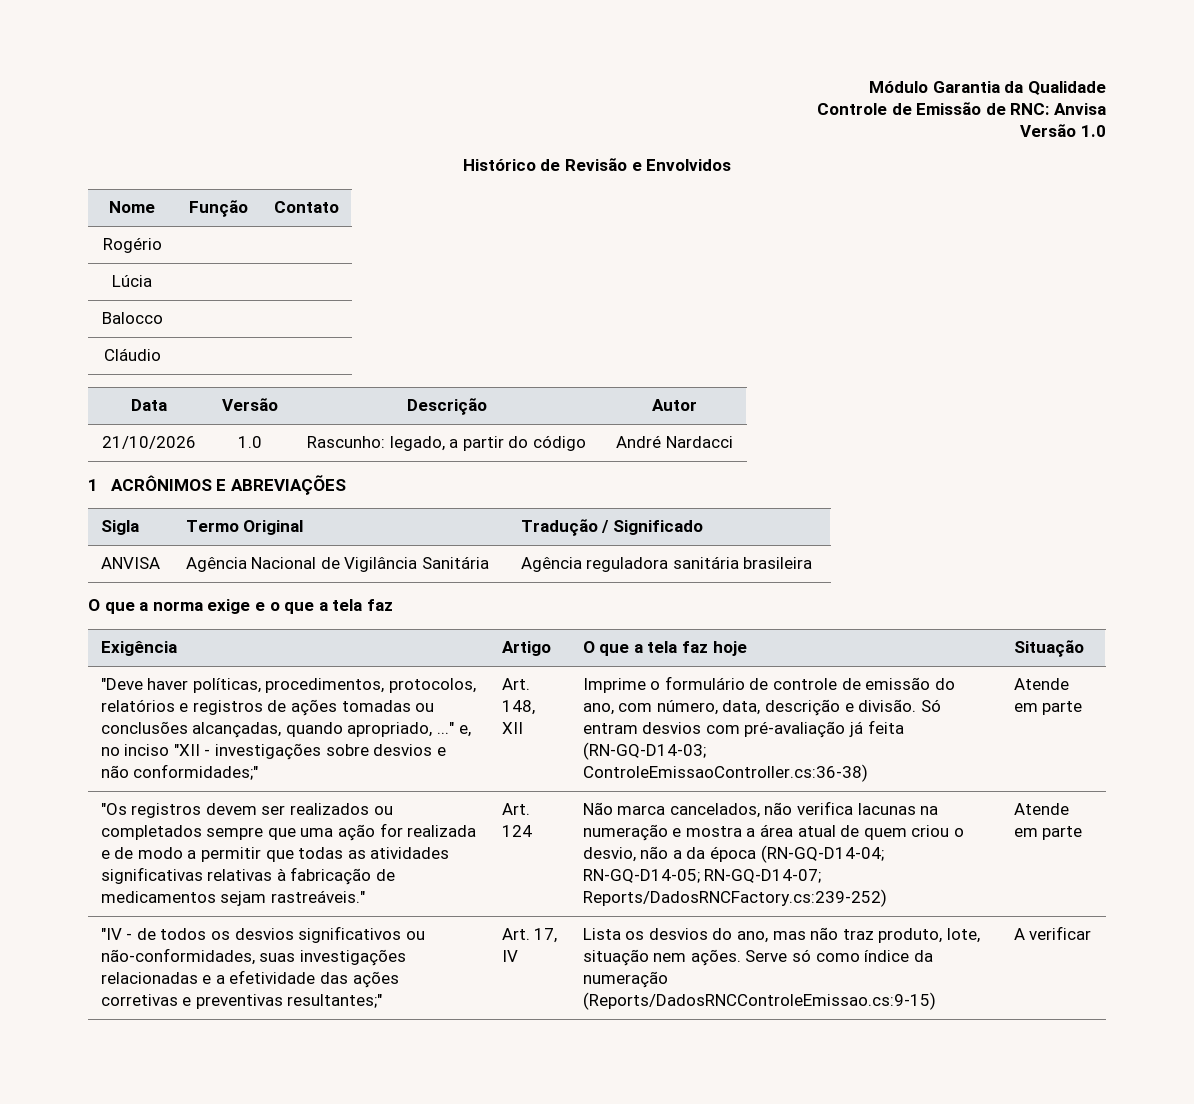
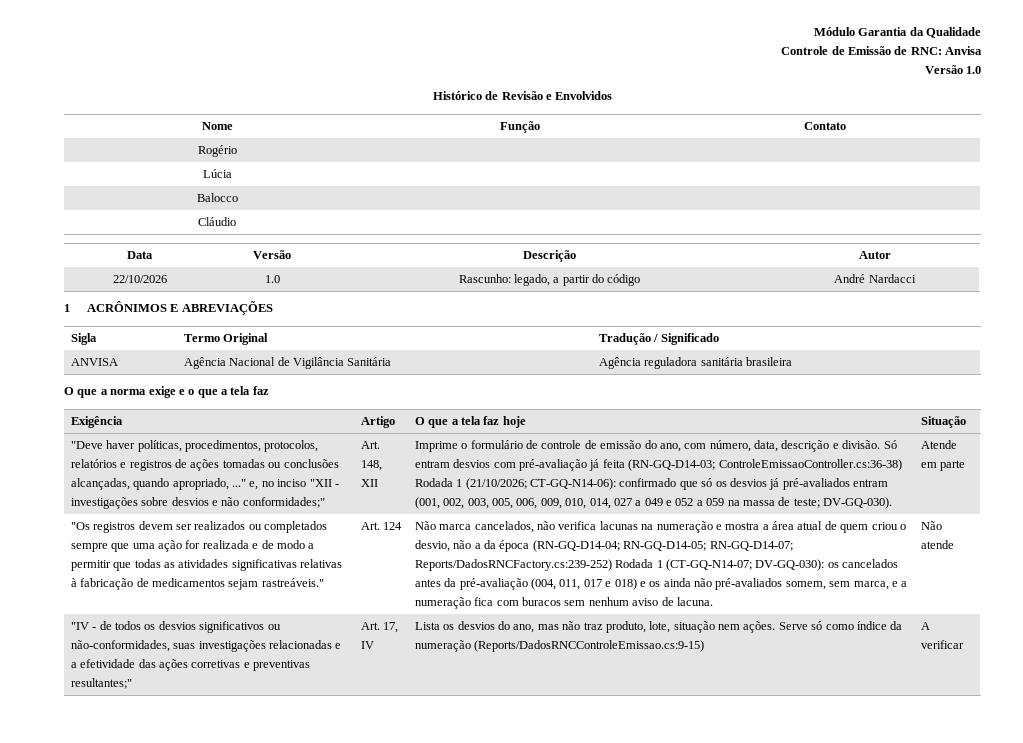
[101,436,196,449] 21/10/2026 -> [112,275,167,283] 22/10/2026
(868, 773) none -> [414,478,889,490] [414,497,893,509] Rodada 1 (21/10/2026; CT-GQ-N14-06): confirmado que só os desvios já pré-avaliados entram (001, 002, 003, 005, 006, 009, 010, 014, 027 a 049 e 052 a 059 na massa de teste; DV-GQ-030).
[1013,803,1069,815] [1013,826,1083,840] | Atende em parte -> [615,559,899,571] [414,578,908,590] [414,597,713,609] [920,521,942,530] [920,540,954,549] Rodada 1 (CT-GQ-N14-07; DV-GQ-030): os cancelados antes da pré-avaliação (004, 011, 017 e 018) e os ainda não pré-avaliados somem, sem marca, e a numeração fica com buracos sem nenhum aviso de lacuna. | Não atende

